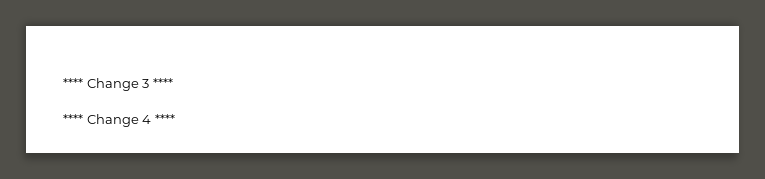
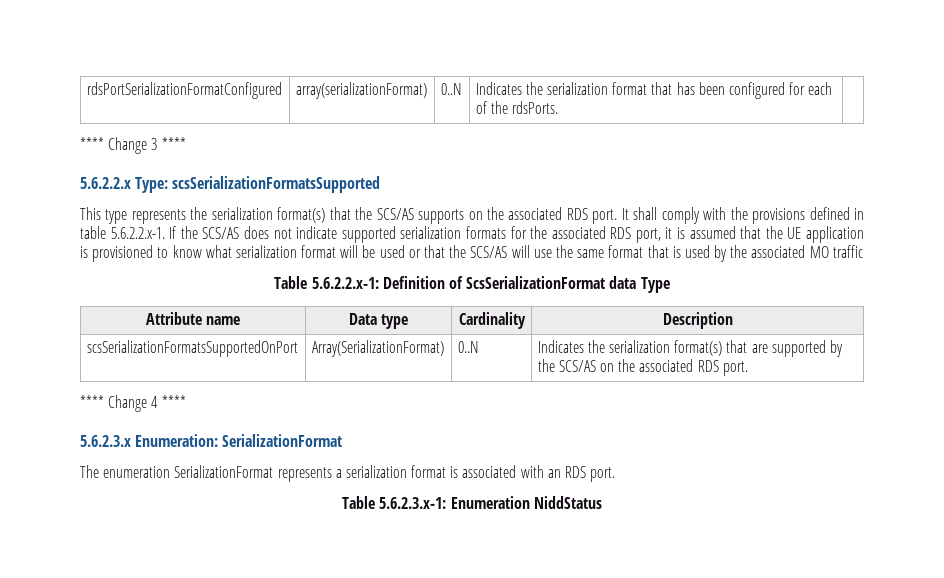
[63,78,173,91] [63,114,175,127] **** Change 3 **** // **** Change 4 **** -> [86,82,282,99] [295,82,427,99] [440,83,462,95] [475,82,833,99] [475,101,558,114] [80,137,186,154] [80,176,381,193] [80,207,865,224] [80,226,865,243] [80,245,863,262] [274,276,670,293] [145,312,241,325] [348,313,409,329] [458,312,526,329] [662,312,733,329] [86,340,298,357] [311,340,444,357] [457,341,479,353] [537,340,843,357] [537,359,748,376] [80,395,186,412] [80,434,343,447] [80,465,616,482] [342,496,602,509] rdsPortSerializationFormatConfigured | array(serializationFormat) | 0..N | Indicates the serialization format that has been configured for each of the rdsPorts. | // **** Change 3 **** // 5.6.2.2.x Type: scsSerializationFormatsSupported // This type represents the serialization format(s) that the SCS/AS supports on the associated RDS port. It shall comply with the provisions defined in table 5.6.2.2.x-1. If the SCS/AS does not indicate supported serialization formats for the associated RDS port, it is assumed that the UE application is provisioned to know what serialization format will be used or that the SCS/AS will use the same format that is used by the associated MO traffic // Table 5.6.2.2.x-1: Definition of ScsSerializationFormat data Type // Attribute name | Data type | Cardinality | Description // scsSerializationFormatsSupportedOnPort | Array(SerializationFormat) | 0..N | Indicates the serialization format(s) that are supported by the SCS/AS on the associated RDS port. // **** Change 4 **** // 5.6.2.3.x Enumeration: SerializationFormat // The enumeration SerializationFormat represents a serialization format is associated with an RDS port. // Table 5.6.2.3.x-1: Enumeration NiddStatus

